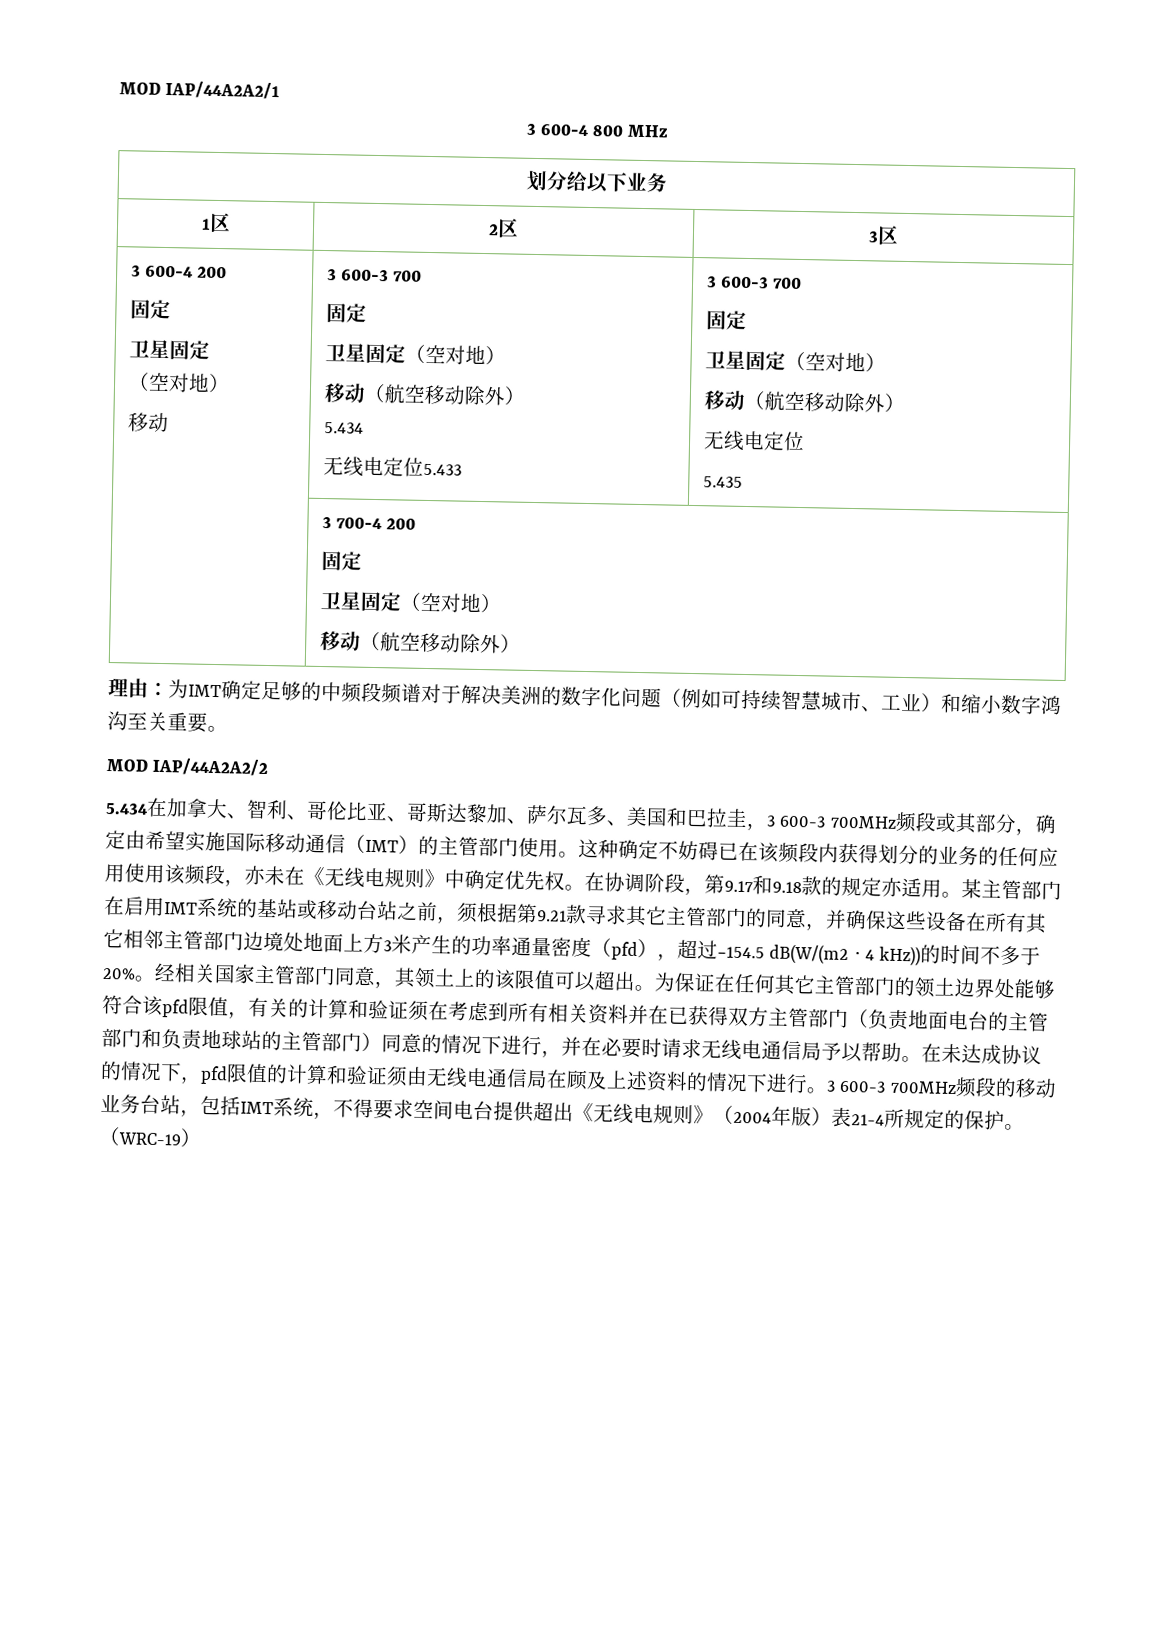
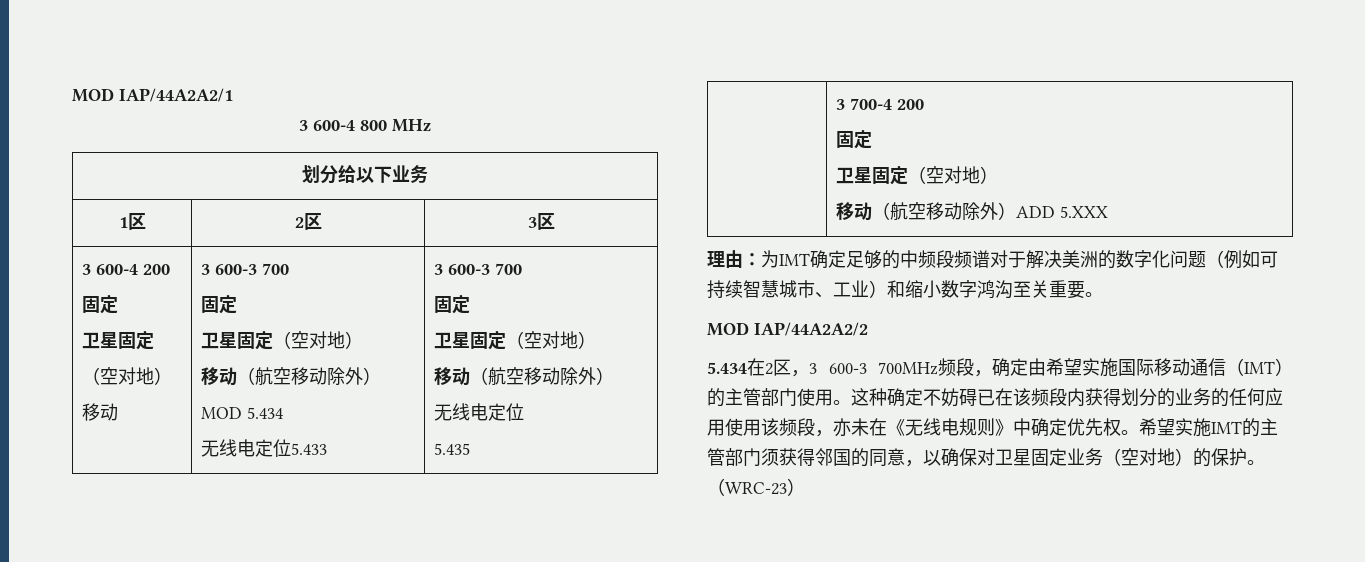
(526, 396) none -> [201,407,243,419] MOD
(521, 644) none -> [1016,206,1109,218] ADD 5.XXX
[166,798,748,828] 加拿大、智利、哥伦比亚、哥斯达黎加、萨尔瓦多、美国和巴拉圭 -> [765,359,791,376] 2区
[934,812,1017,834] 或其部分 -> (974, 367) none
[584,872,1062,901] [104,895,1048,934] [103,928,1042,967] [102,962,1055,999] [102,994,1049,1032] [101,1027,1042,1065] [100,1060,1057,1098] [100,1093,945,1129] 在协调阶段，第9.17和9.18款的规定亦适用。某主管部门在启用IMT系统的基站或移动台站之前，须根据第9.21款寻求其它主管部门的同意，并确保这些设备在所有其它相邻主管部门边境处地面上方3米产生的功率通量密度（pfd），超过−154.5 dB(W/(m2 ⋅ 4 kHz))的时间不多于20%。经相关国家主管部门同意，其领土上的该限值可以超出。为保证在任何其它主管部门的领土边界处能够符合该pfd限值，有关的计算和验证须在考虑到所有相关资料并在已获得双方主管部门（负责地面电台的主管部门和负责地球站的主管部门）同意的情况下进行，并在必要时请求无线电通信局予以帮助。在未达成协议的情况下，pfd限值的计算和验证须由无线电通信局在顾及上述资料的情况下进行。3 600-3 700MHz频段的移动业务台站，包括IMT系统，不得要求空间电台提供超出《无线电规则》（2004年版）表21-4所规定 -> [1139,418,1278,437] [707,448,1193,467] 希望实施IMT的主管部门须获得邻国的同意，以确保对卫星固定业务（空对地）
[118,1132,181,1146] WRC-19 -> [725,482,787,495] WRC-23

